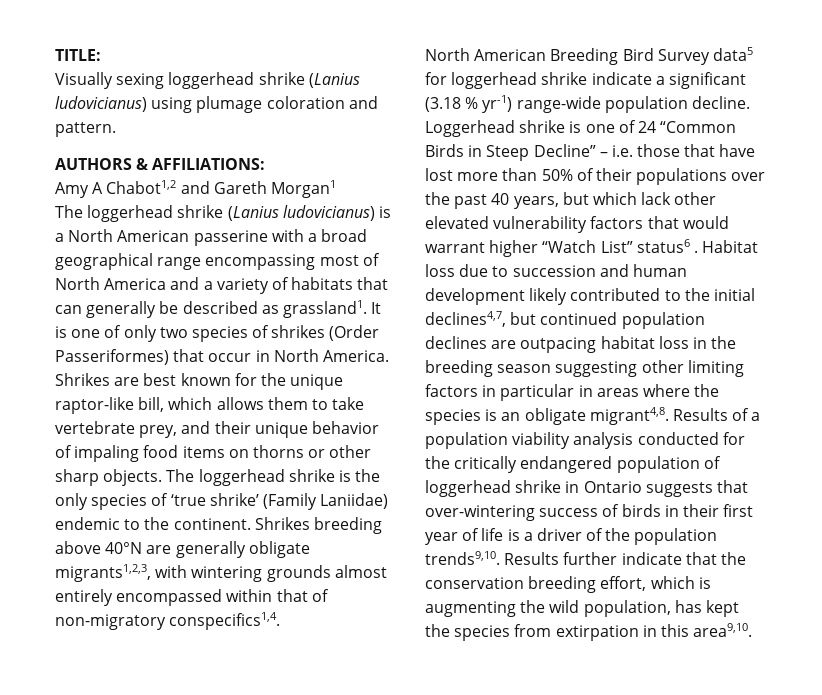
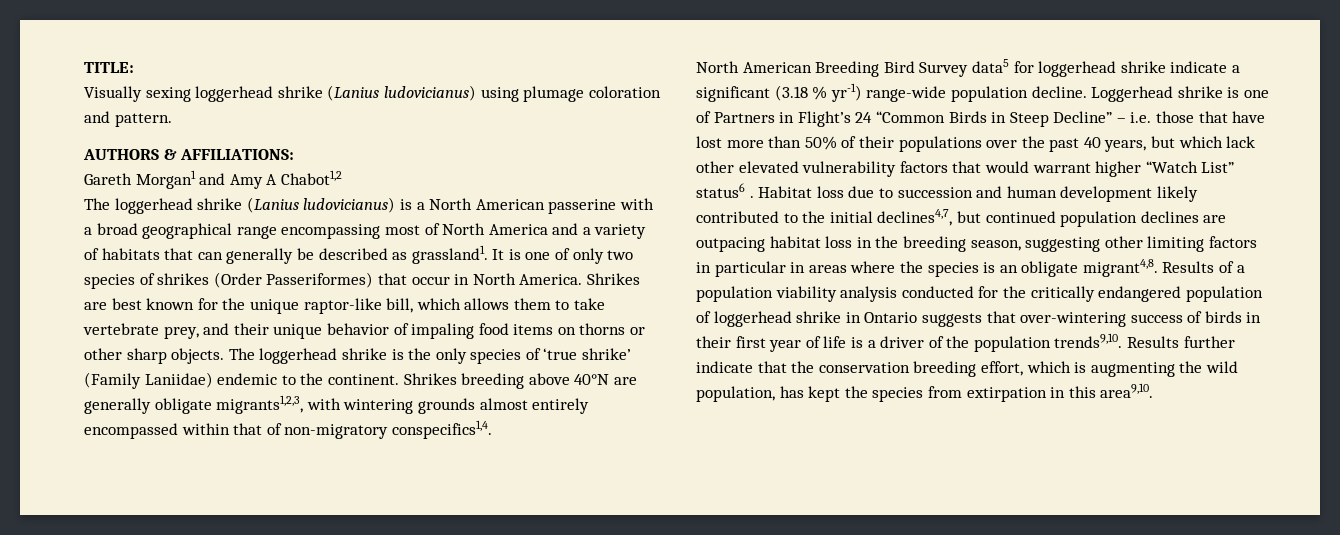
(266, 164) none -> [84,170,226,189] Gareth Morgan1 and
[180,180,336,198] and Gareth Morgan1 -> (342, 177) none
(636, 126) none -> [713,111,851,127] Partners in Flight’s
[497,364,552,373] season -> [970,240,1021,251] season,

